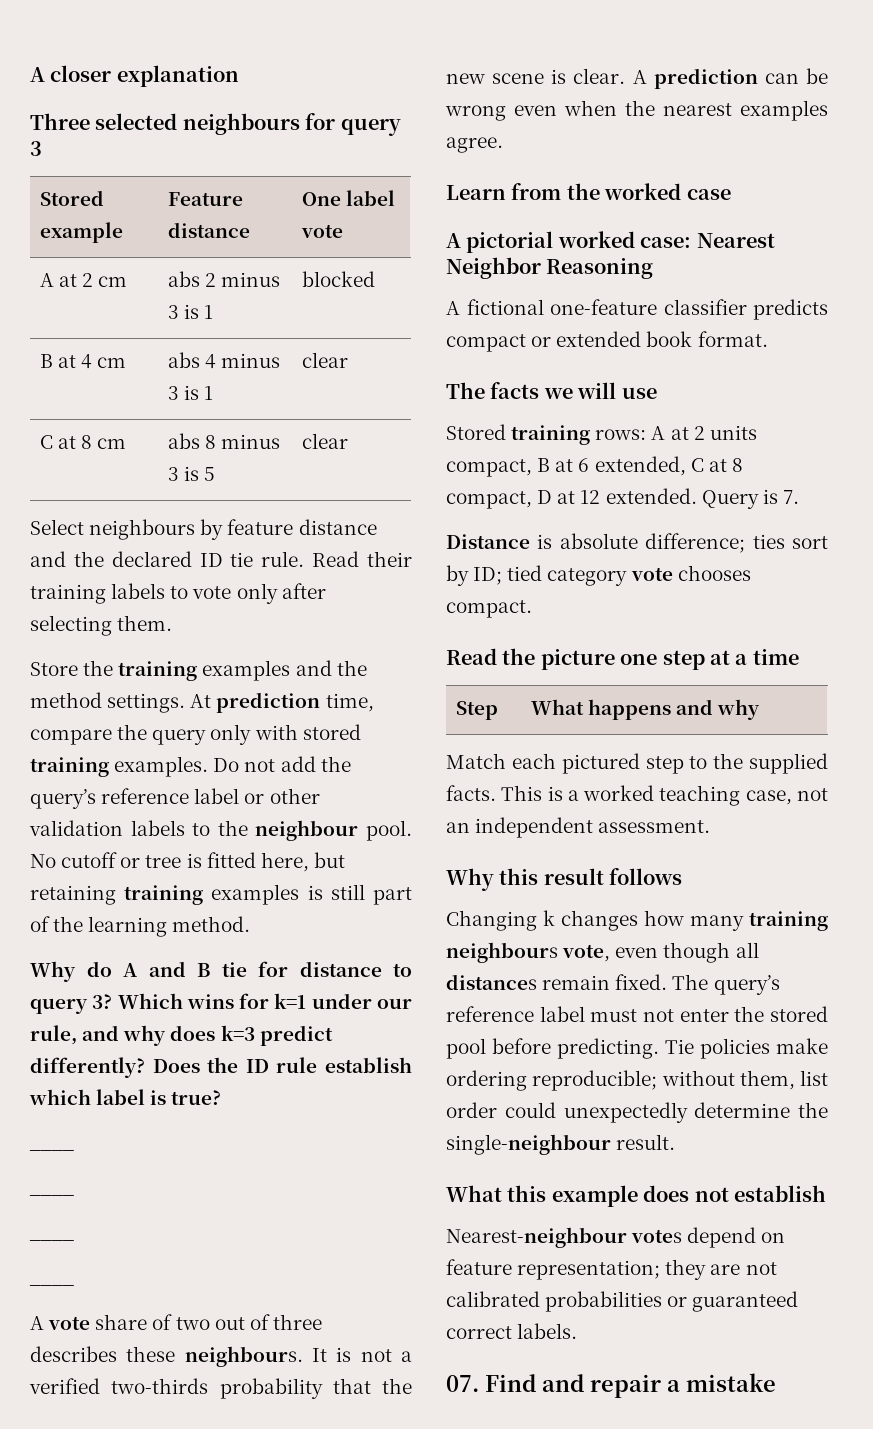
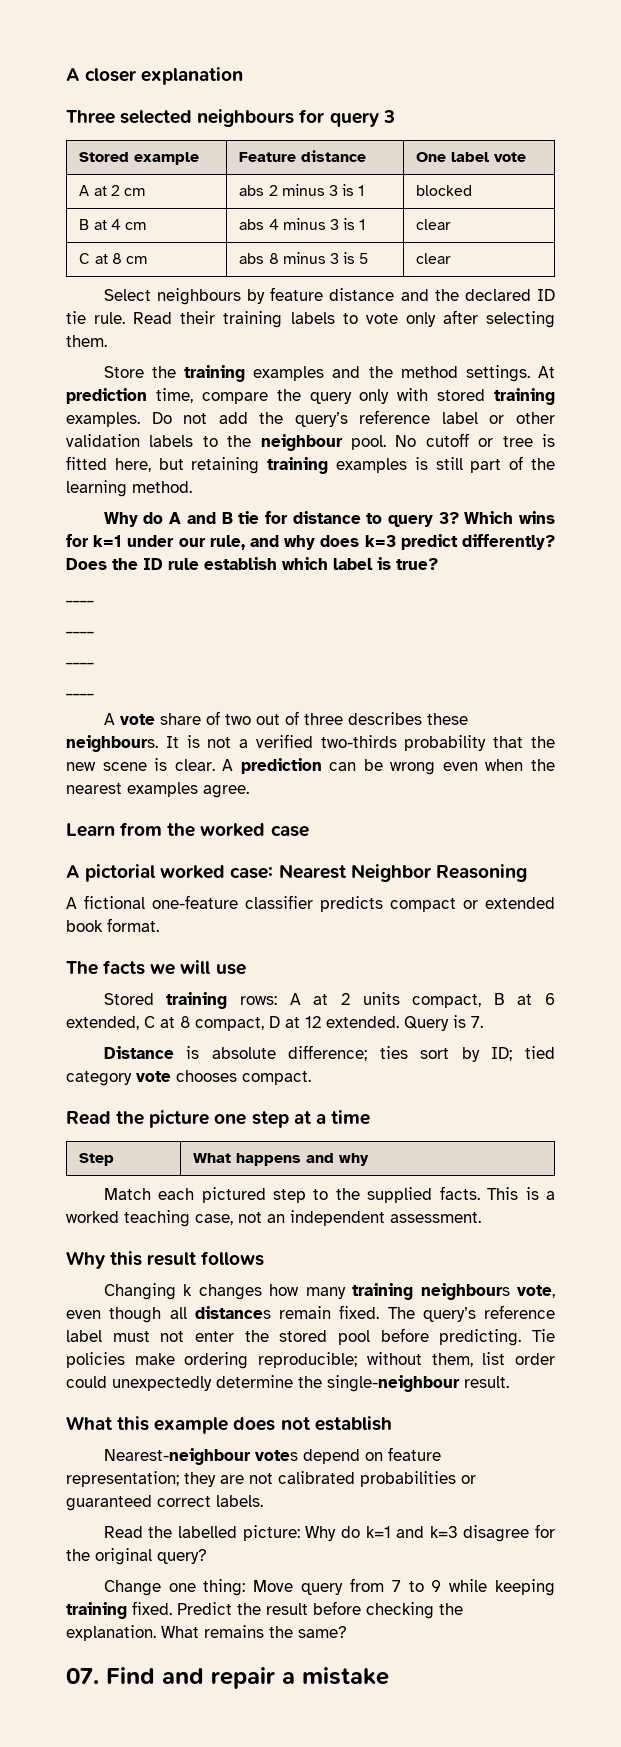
(578, 1331) none -> [103,1524,555,1542] [66,1548,207,1565] [103,1578,556,1596] [66,1601,463,1619] [66,1625,347,1641] // Read the labelled picture: Why do k=1 and k=3 disagree for the original query? // Change one thing: Move query from 7 to 9 while keeping training fixed. Predict the result before checking the explanation. What remains the same?

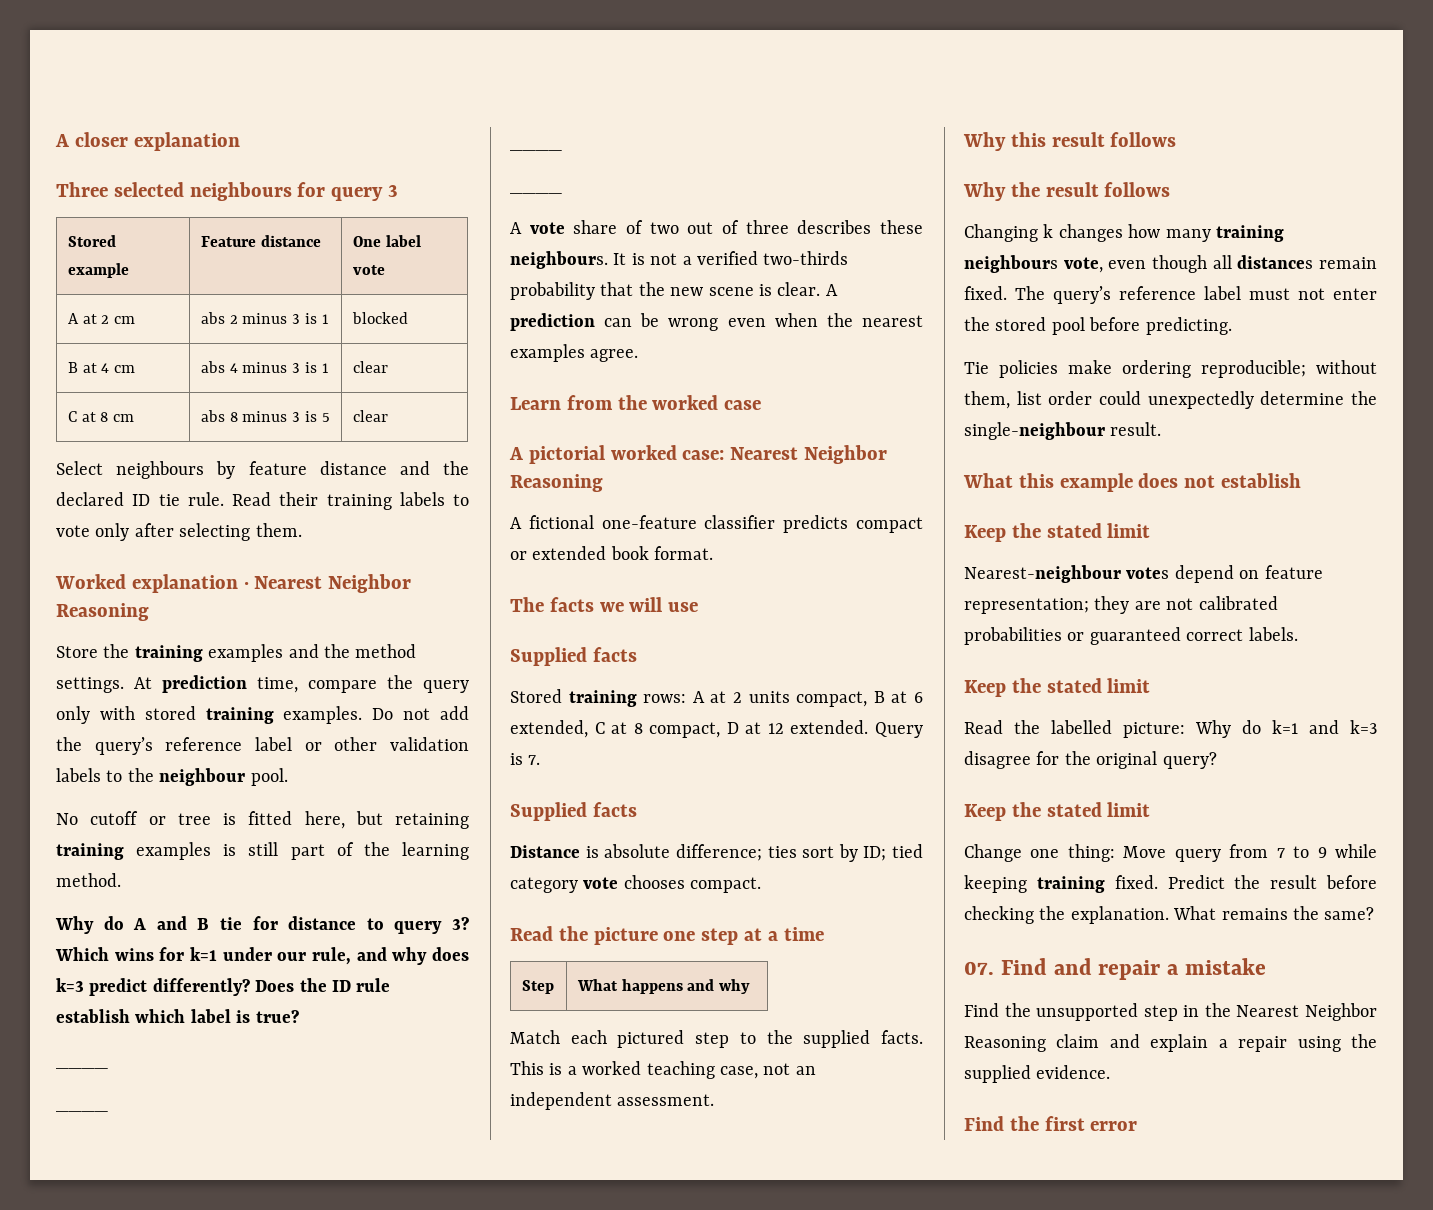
(107, 341) none -> [55,574,412,593] [56,603,149,621] // Worked explanation · Nearest Neighbor Reasoning
(386, 442) none -> (288, 777) //
(246, 969) none -> [510,647,637,666] // Supplied facts
(483, 1022) none -> [510,802,637,821] // Supplied facts
(265, 1258) none -> [963,182,1171,201] // Why the result follows
(522, 1337) none -> (1232, 326) //
(392, 1423) none -> [964,523,1151,542] // Keep the stated limit
(263, 1501) none -> [964,678,1151,697] // Keep the stated limit
(207, 1556) none -> [964,802,1151,821] // Keep the stated limit
(389, 1676) none -> [964,1003,1377,1021] [964,1034,1377,1052] [964,1065,1111,1083] [964,1116,1138,1131] // Find the unsupported step in the Nearest Neighbor Reasoning claim and explain a repair using the supplied evidence. // Find the first error

